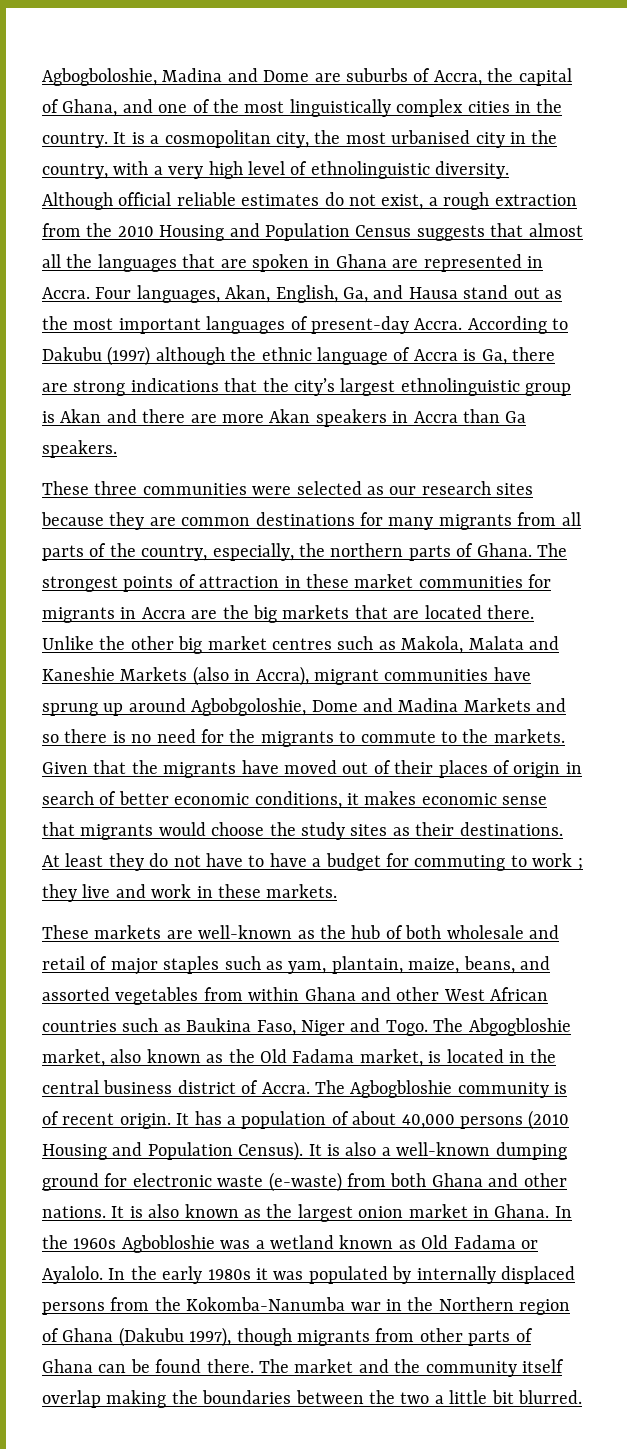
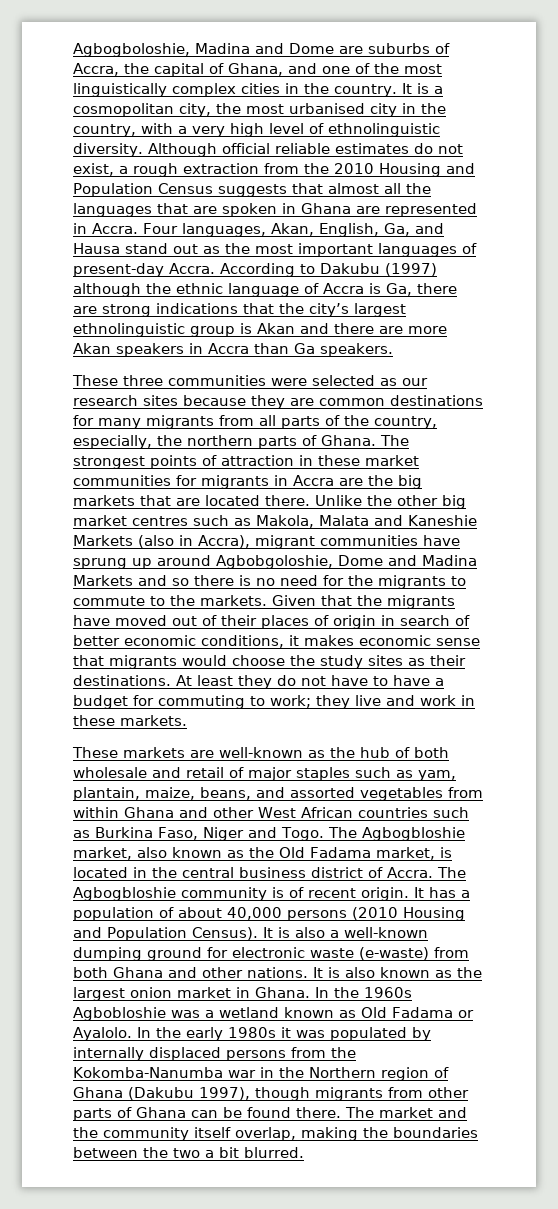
[532,853,583,870] work ; -> [270,695,311,708] work;
[186,1018,252,1032] Baukina -> [95,827,153,838] Burkina
[468,1018,571,1036] Abgogbloshie -> [361,827,465,841] Agbogbloshie
[42,1390,101,1408] overlap -> [235,1127,296,1141] overlap,
[449,1390,488,1404] little -> (214, 1154) none

